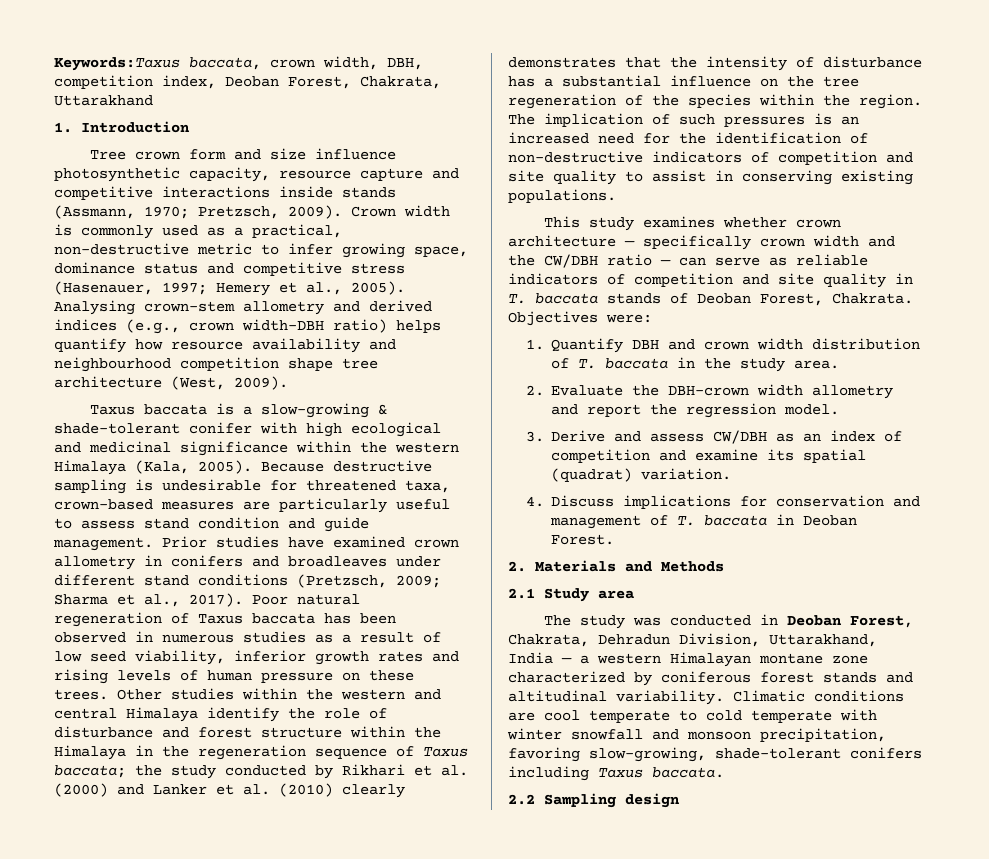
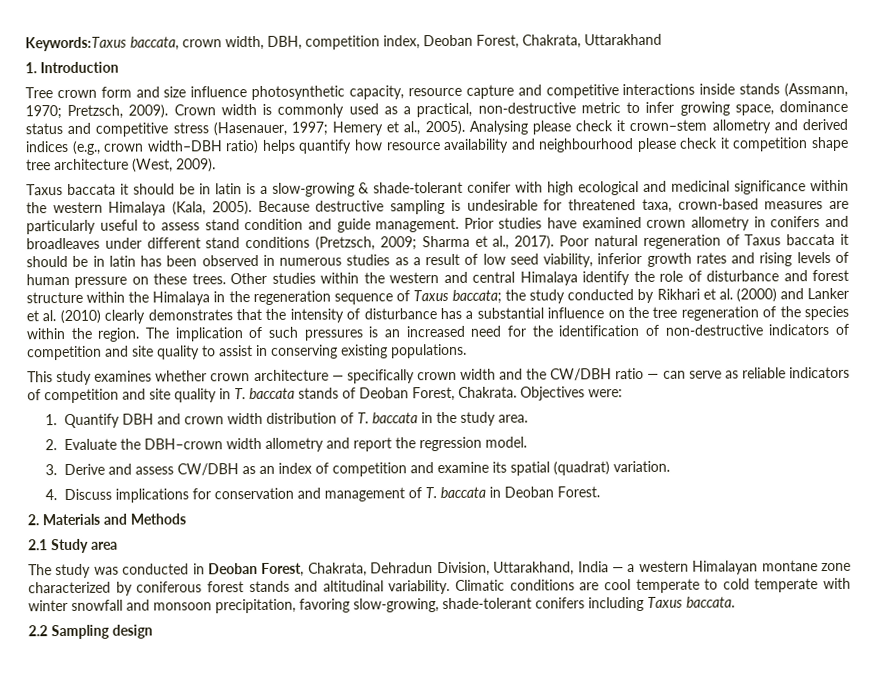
(135, 307) none -> [531,120,626,135] please check it
(171, 364) none -> [636,137,730,153] please check it
(207, 409) none -> [119,183,242,195] it should be in latin
(315, 618) none -> [840,233,850,245] [26,255,136,268] it should be in latin

